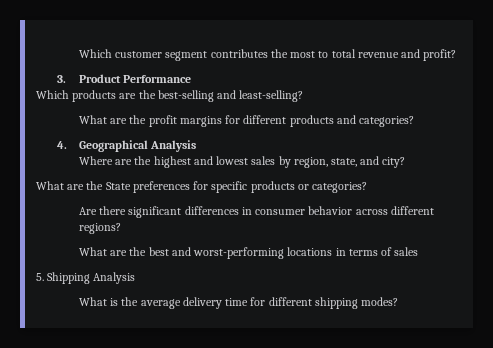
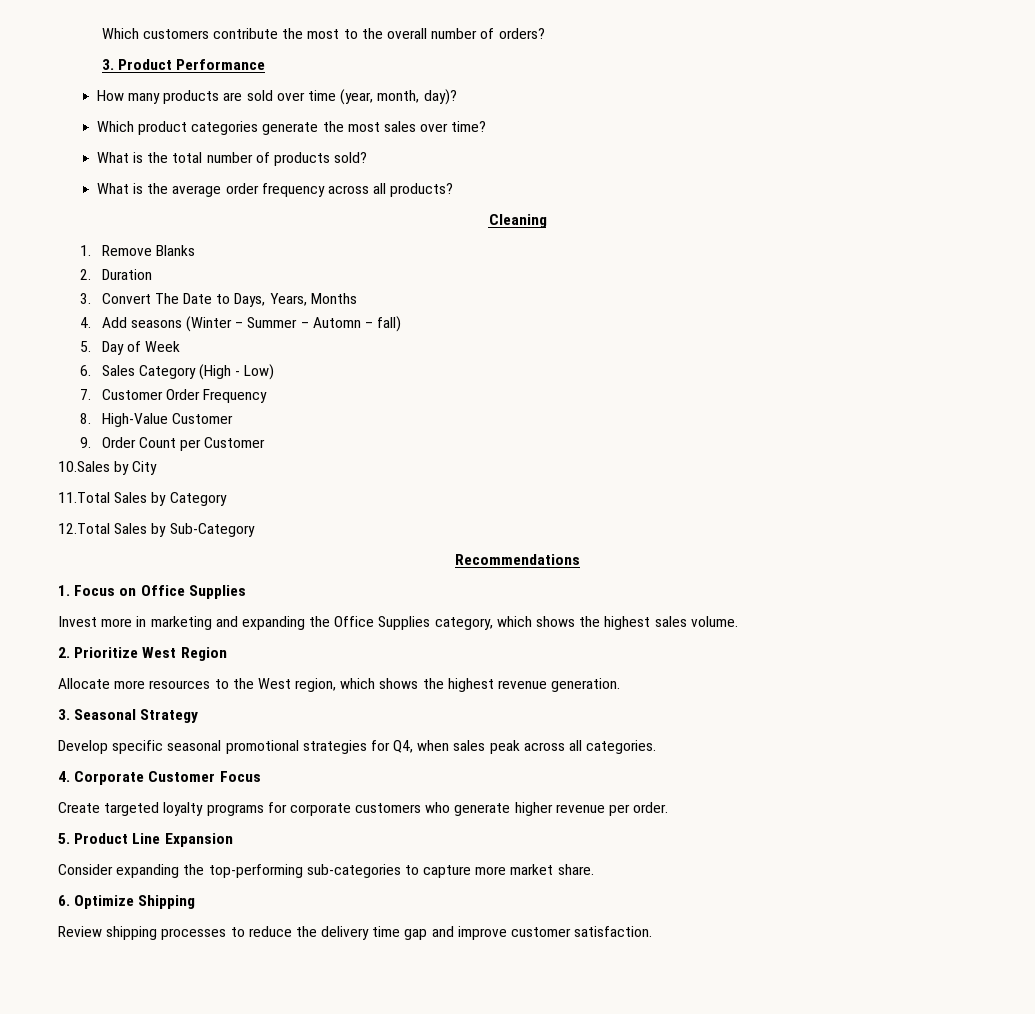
[78,49,457,61] [57,74,192,83] [36,90,304,102] [78,115,414,127] [57,140,197,152] [78,156,406,168] [36,181,368,193] [78,206,434,218] [78,223,121,234] [78,247,419,259] [36,272,136,284] [78,297,398,309] Which customer segment contributes the most to total revenue and profit? // 3. Product Performance // Which products are the best-selling and least-selling? // What are the profit margins for different products and categories? // 4. Geographical Analysis // Where are the highest and lowest sales by region, state, and city? // What are the State preferences for specific products or categories? // Are there significant differences in consumer behavior across different regions? // What are the best and worst-performing locations in terms of sales // 5. Shipping Analysis // What is the average delivery time for different shipping modes? -> [101,28,545,39] [101,59,266,70] [96,89,457,105] [96,121,487,135] [96,152,368,166] [96,183,454,197] [488,214,547,228] [79,245,195,256] [79,269,152,280] [79,293,357,307] [79,316,402,332] [79,341,181,355] [79,364,275,380] [79,389,268,403] [79,413,233,427] [79,437,266,451] [58,461,158,475] [58,492,227,506] [58,523,255,537] [455,554,580,565] [58,585,246,599] [58,616,738,630] [58,647,227,661] [58,678,621,692] [58,709,199,723] [58,740,657,754] [58,771,261,785] [58,802,669,816] [58,833,233,847] [58,864,594,878] [58,895,196,909] [58,926,653,940] Which customers contribute the most to the overall number of orders? // 3. Product Performance // How many products are sold over time (year, month, day)? // Which product categories generate the most sales over time? // What is the total number of products sold? // What is the average order frequency across all products? // Cleaning // 1. Remove Blanks // 2. Duration // 3. Convert The Date to Days, Years, Months // 4. Add seasons (Winter – Summer – Automn – fall) // 5. Day of Week // 6. Sales Category (High - Low) // 7. Customer Order Frequency // 8. High-Value Customer // 9. Order Count per Customer // 10.Sales by City // 11.Total Sales by Category // 12.Total Sales by Sub-Category // Recommendations // 1. Focus on Office Supplies // Invest more in marketing and expanding the Office Supplies category, which shows the highest sales volume. // 2. Prioritize West Region // Allocate more resources to the West region, which shows the highest revenue generation. // 3. Seasonal Strategy // Develop specific seasonal promotional strategies for Q4, when sales peak across all categories. // 4. Corporate Customer Focus // Create targeted loyalty programs for corporate customers who generate higher revenue per order. // 5. Product Line Expansion // Consider expanding the top-performing sub-categories to capture more market share. // 6. Optimize Shipping // Review shipping processes to reduce the delivery time gap and improve customer satisfaction.

